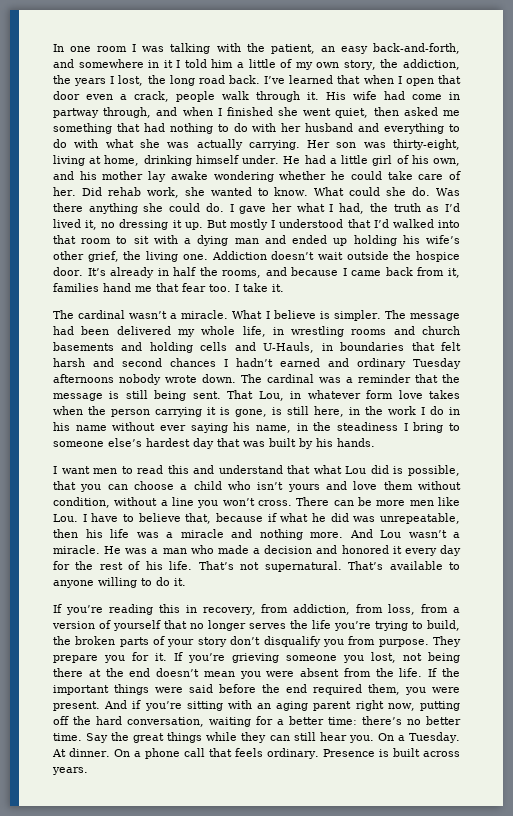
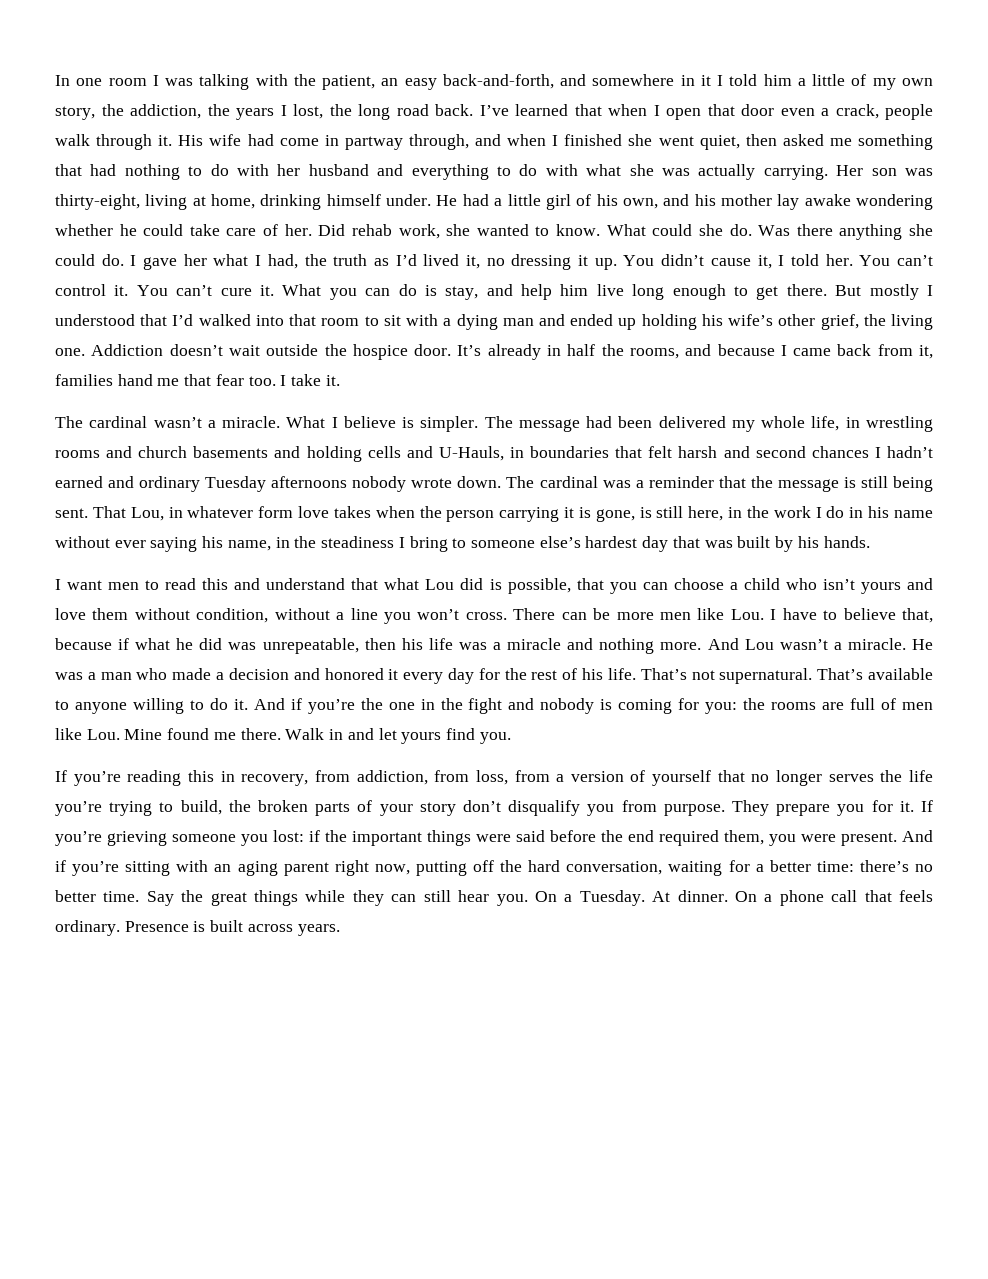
(203, 226) none -> [623,254,934,269] [55,284,827,300] You didn’t cause it, I told her. You can’t control it. You can’t cure it. What you can do is stay, and help him live long enough to get there.
(186, 582) none -> [253,698,934,714] [55,728,511,744] And if you’re the one in the fight and nobody is coming for you: the rooms are full of men like Lou. Mine found me there. Walk in and let yours find you.
[371,652,460,663] [53,668,438,679] lost, not being there at the end doesn’t mean you were absent from the life. If -> [273,830,320,842] lost: if

